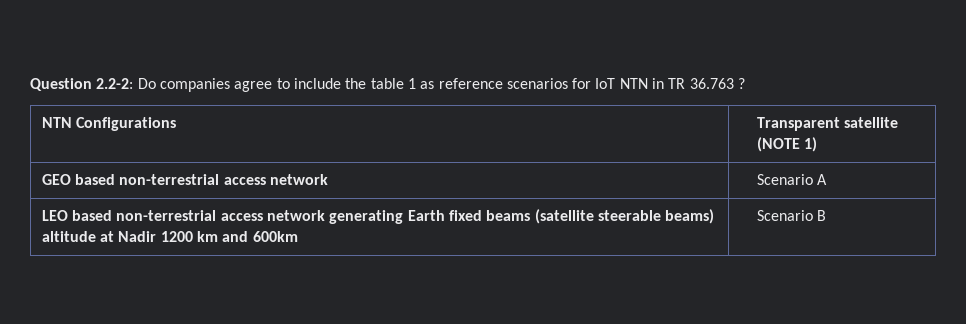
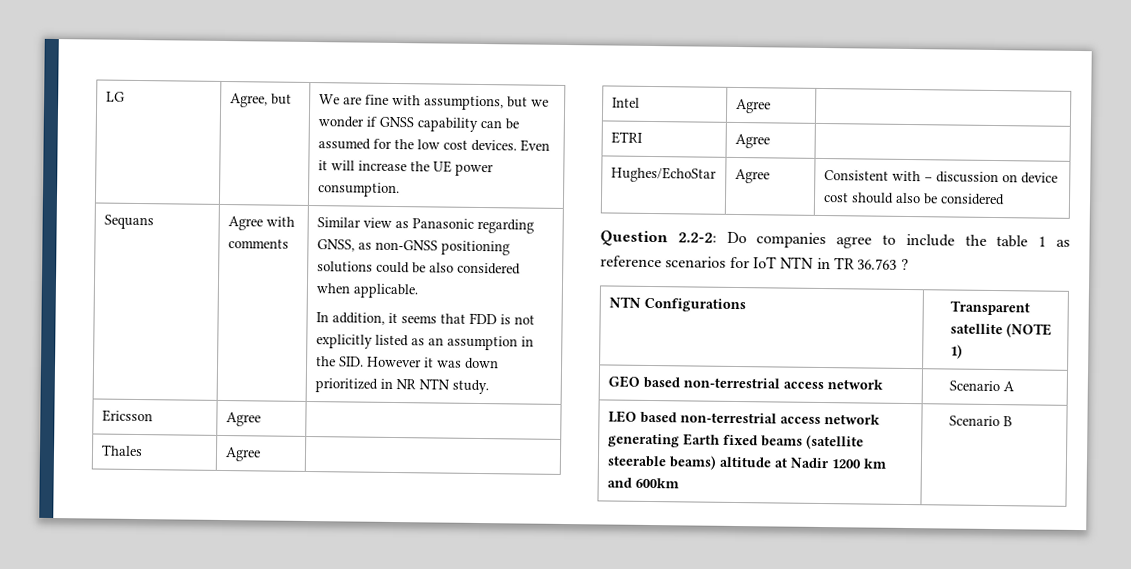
(30, 84) none -> [105,91,125,102] [229,93,292,108] [318,94,549,111] [317,116,519,132] [317,138,550,152] [317,160,494,177] [317,182,400,198] [103,214,154,230] [227,216,295,231] [227,238,289,249] [316,217,534,234] [316,239,510,256] [316,261,521,275] [315,283,418,299] [315,312,535,325] [315,334,534,351] [315,356,499,370] [314,378,489,395] [101,409,153,423] [225,412,261,427] [100,444,143,457] [224,447,261,462] [611,97,640,108] [735,98,771,114] [610,131,643,144] [734,133,770,149] [610,166,717,183] [734,168,770,184] [823,170,1058,184] [822,192,1005,206] LG | Agree, but | We are fine with assumptions, but we wonder if GNSS capability can be assumed for the low cost devices. Even it will increase the UE power consumption. // Sequans | Agree with comments | Similar view as Panasonic regarding GNSS, as non-GNSS positioning solutions could be also considered when applicable. // In addition, it seems that FDD is not explicitly listed as an assumption in the SID. However it was down prioritized in NR NTN study. // Ericsson | Agree | // Thales | Agree | // Intel | Agree | // ETRI | Agree | // Hughes/EchoStar | Agree | Consistent with – discussion on device cost should also be considered //

